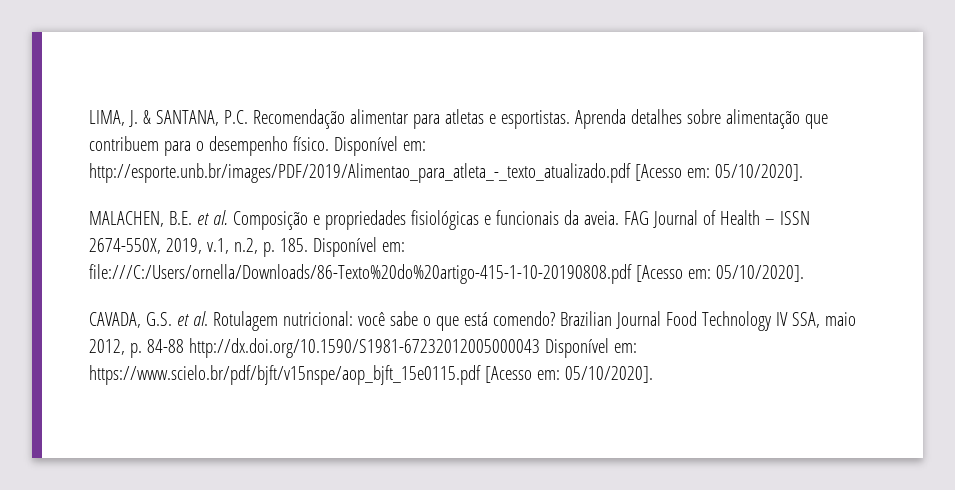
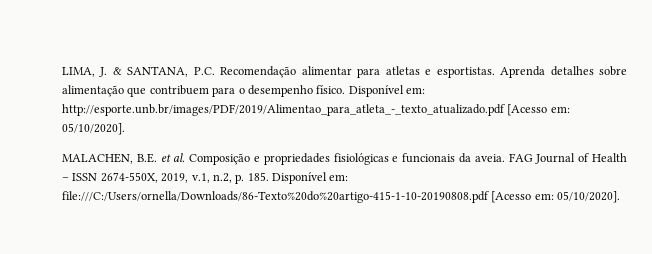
[89,311,856,331] [89,338,637,358] [89,365,653,385] // CAVADA, G.S. et al. Rotulagem nutricional: você sabe o que está comendo? Brazilian Journal Food Technology IV SSA, maio 2012, p. 84-88 http://dx.doi.org/10.1590/S1981-67232012005000043 Disponível em: https://www.scielo.br/pdf/bjft/v15nspe/aop_bjft_15e0115.pdf [Acesso em: 05/10/2020]. -> (621, 197) none

